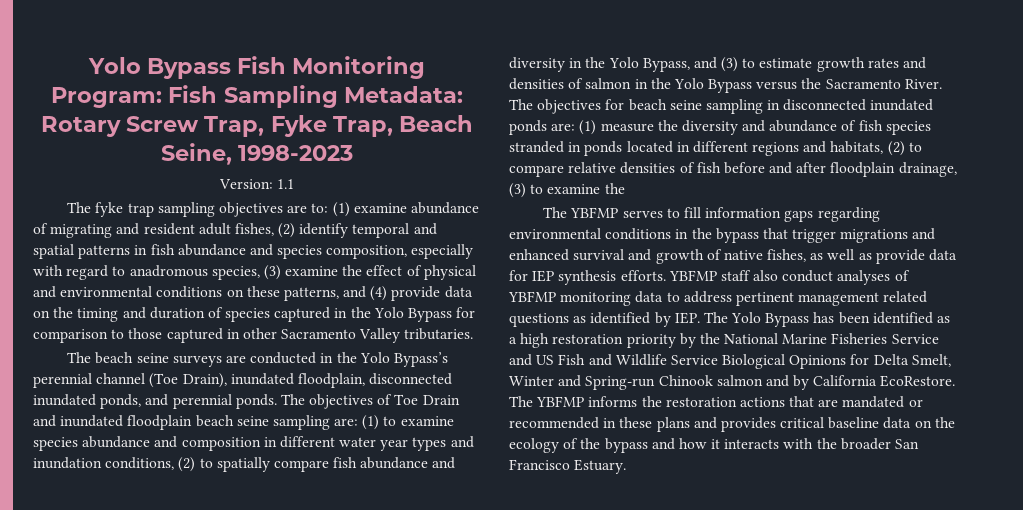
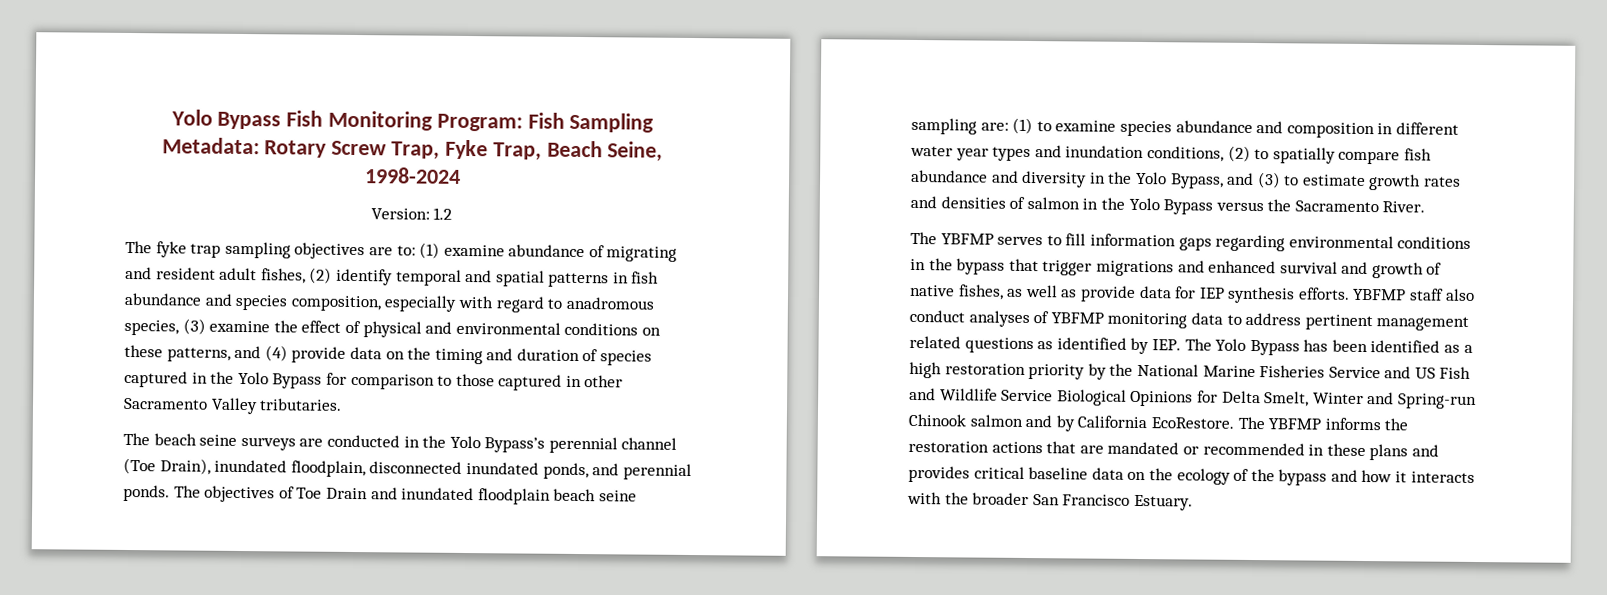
[238,145,354,161] 1998-2023 -> [364,167,461,184] 1998-2024
[277,179,295,189] 1.1 -> [433,207,453,220] 1.2
[509,99,934,114] [509,120,931,135] [509,141,922,156] [509,162,957,177] [509,183,625,198] The objectives for beach seine sampling in disconnected inundated ponds are: (1) measure the diversity and abundance of fish species stranded in ponds located in different regions and habitats, (2) to compare relative densities of fish before and after floodplain drainage, (3) to examine the -> (1426, 207) none

